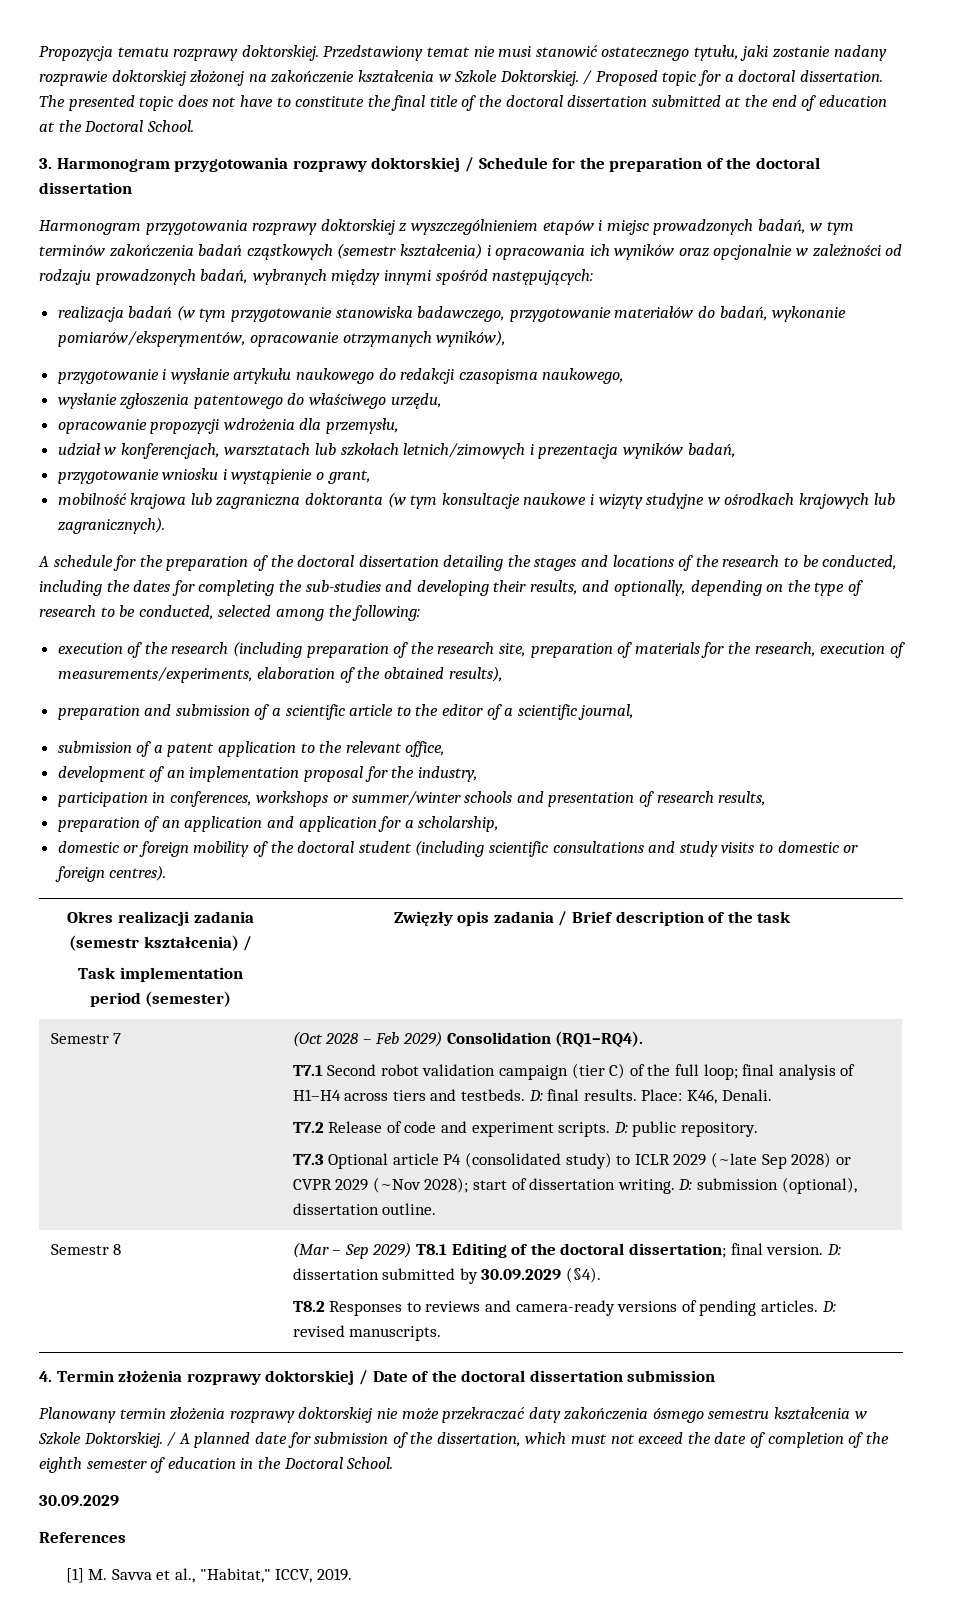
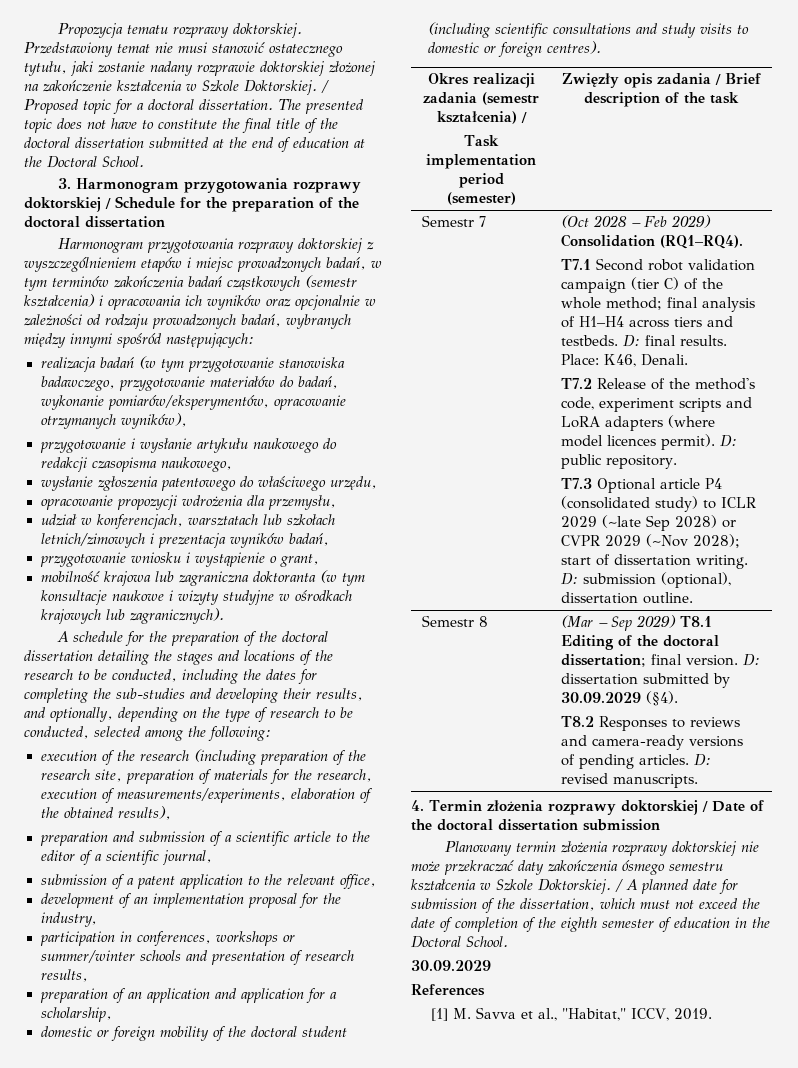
[675,1064,738,1080] full loop; -> [561,297,663,310] whole method;
[404,1121,611,1137] code and experiment scripts. -> [669,378,756,390] [561,397,753,412] [561,415,716,431] [561,434,716,450] the method's code, experiment scripts and LoRA adapters (where model licences permit).

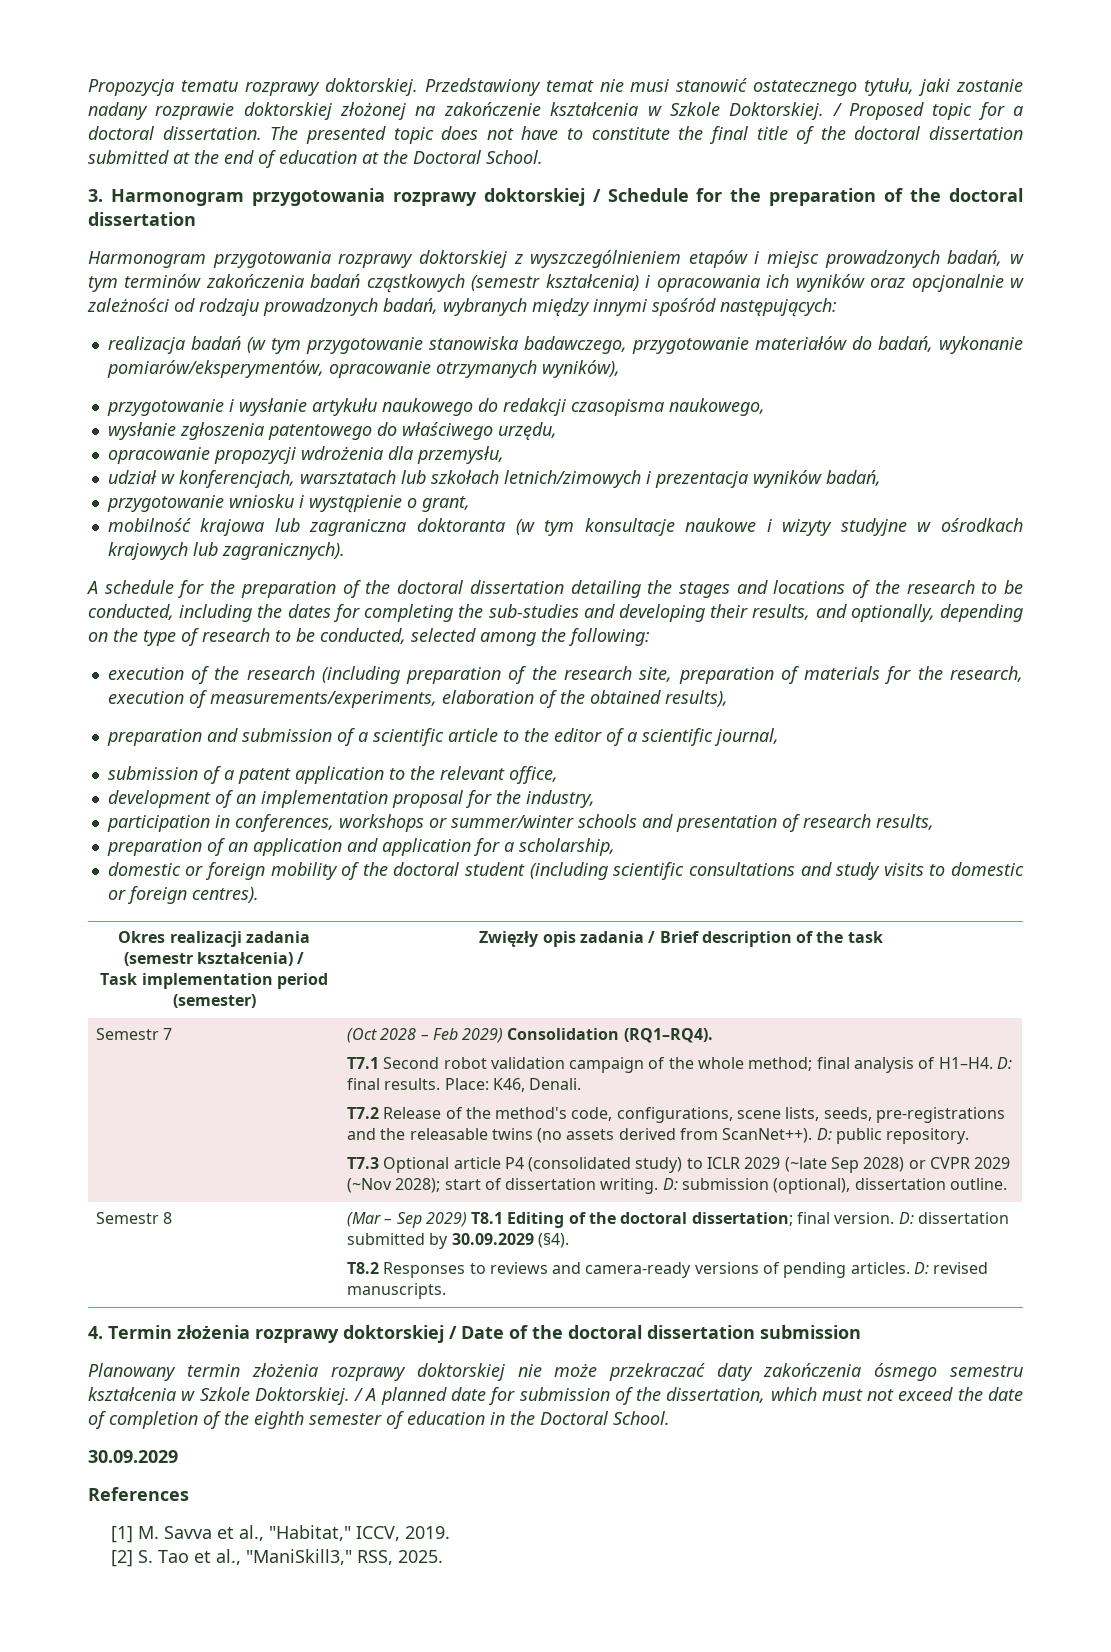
[631,277,680,290] (tier C) -> (645, 1065) none
[579,316,734,328] [561,335,619,346] H1–H4 across tiers and testbeds. -> [938,1057,993,1069] H1–H4.
[599,397,753,412] [561,415,716,431] [561,434,716,450] experiment scripts and LoRA adapters (where model licences permit). -> [616,1107,1006,1123] [346,1128,813,1143] configurations, scene lists, seeds, pre-registrations and the releasable twins (no assets derived from ScanNet++).
(712, 1014) none -> [110,1549,443,1567] // [2] S. Tao et al., "ManiSkill3," RSS, 2025.

